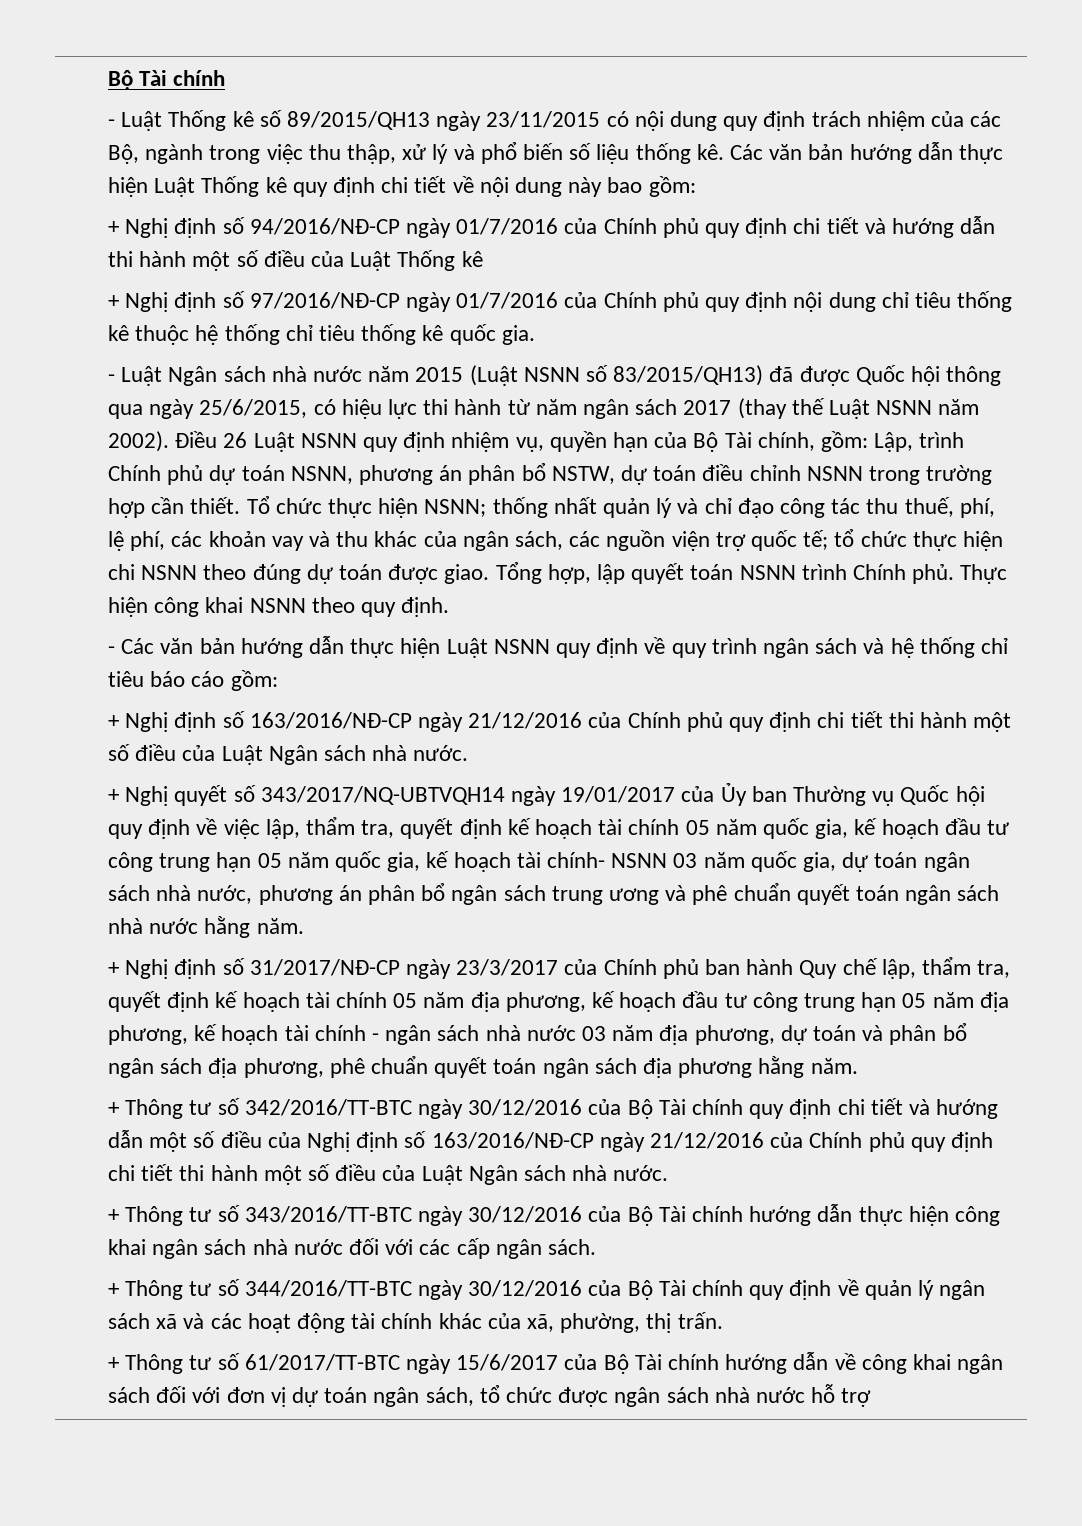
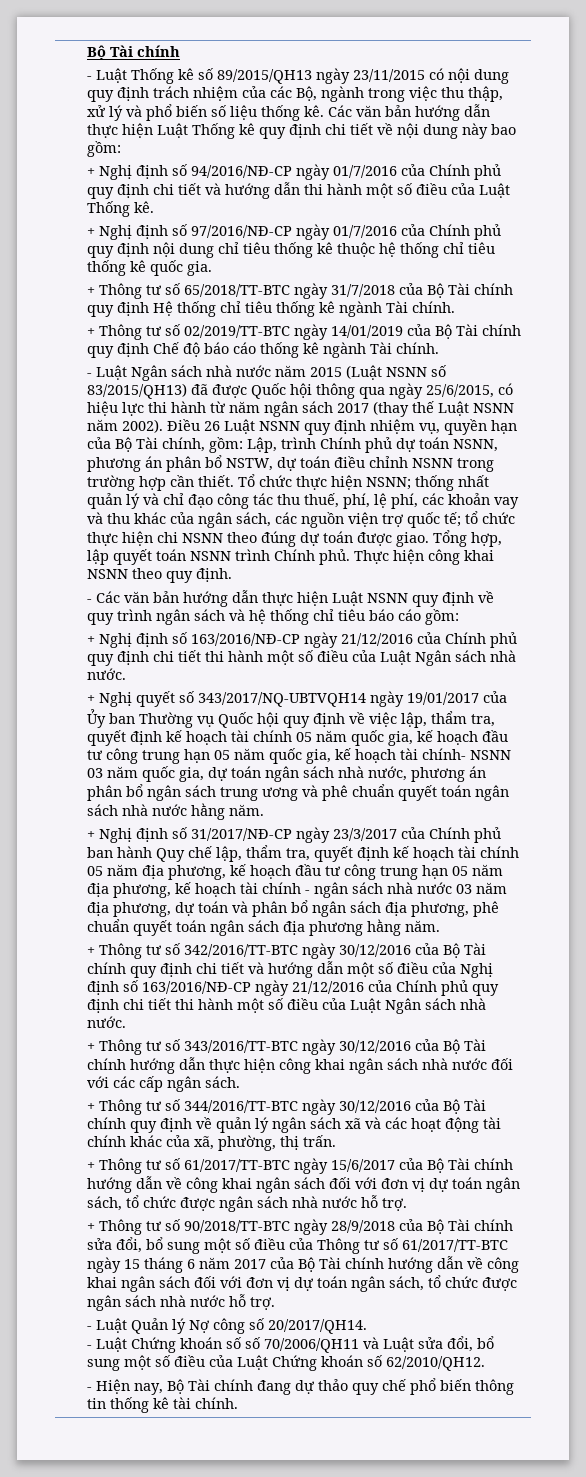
[461,251,483,267] kê -> [134,201,155,213] kê.
(535, 335) none -> [87,283,514,299] [87,301,456,317] [87,324,522,340] [87,342,440,358] // + Thông tư số 65/2018/TT-BTC ngày 31/7/2018 của Bộ Tài chính quy định Hệ thống chỉ tiêu thống kê ngành Tài chính. // + Thông tư số 02/2019/TT-BTC ngày 14/01/2019 của Bộ Tài chính quy định Chế độ báo cáo thống kê ngành Tài chính.
[841,1388,872,1407] trợ -> [382,1198,408,1211] [87,1219,514,1235] [87,1237,509,1254] [87,1256,520,1273] [87,1275,518,1292] [87,1294,276,1311] [87,1318,368,1334] [87,1336,495,1353] [87,1355,486,1371] [87,1378,515,1395] [87,1397,239,1413] trợ. // + Thông tư số 90/2018/TT-BTC ngày 28/9/2018 của Bộ Tài chính sửa đổi, bổ sung một số điều của Thông tư số 61/2017/TT-BTC ngày 15 tháng 6 năm 2017 của Bộ Tài chính hướng dẫn về công khai ngân sách đối với đơn vị dự toán ngân sách, tổ chức được ngân sách nhà nước hỗ trợ. // - Luật Quản lý Nợ công số 20/2017/QH14. // - Luật Chứng khoán số số 70/2006/QH11 và Luật sửa đổi, bổ sung một số điều của Luật Chứng khoán số 62/2010/QH12. // - Hiện nay, Bộ Tài chính đang dự thảo quy chế phổ biến thông tin thống kê tài chính.

